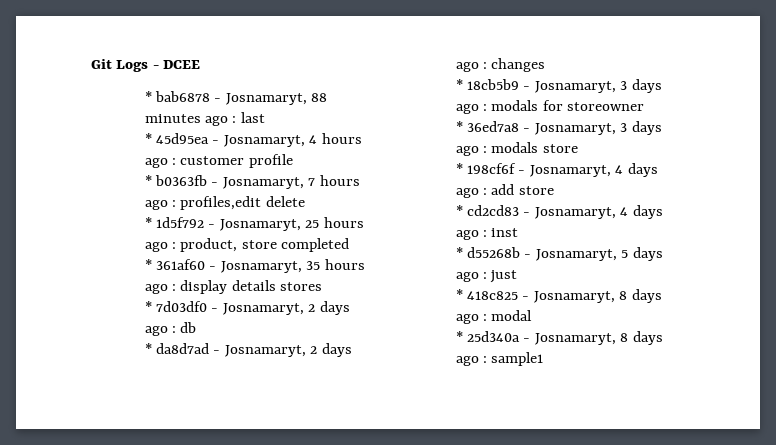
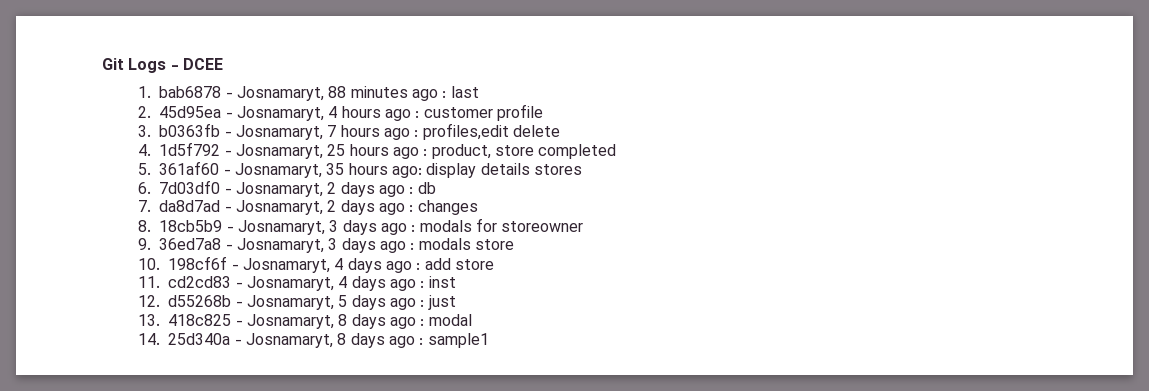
[144,91,152,102] * -> [138,86,152,98] 1.
[144,133,152,144] * -> [138,106,152,118] 2.
[144,175,152,186] * -> [138,125,152,137] 3.
[144,217,152,228] * -> [138,144,152,156] 4.
[144,259,152,270] * -> [138,163,152,175] 5.
[144,284,176,294] ago : -> [391,166,422,178] ago:
[144,301,152,312] * -> [138,182,152,194] 6.
[144,343,152,354] * -> [138,200,152,212] 7.
[455,79,463,90] * -> [138,220,152,232] 8.
[455,121,463,132] * -> [138,238,152,250] 9.
[455,163,463,174] * -> [138,258,161,270] 10.
[455,205,463,216] * -> [138,276,161,288] 11.
[455,247,463,258] * -> [138,295,161,307] 12.
[455,289,463,300] * -> [138,314,161,326] 13.
[455,331,463,342] * -> [138,333,161,345] 14.

